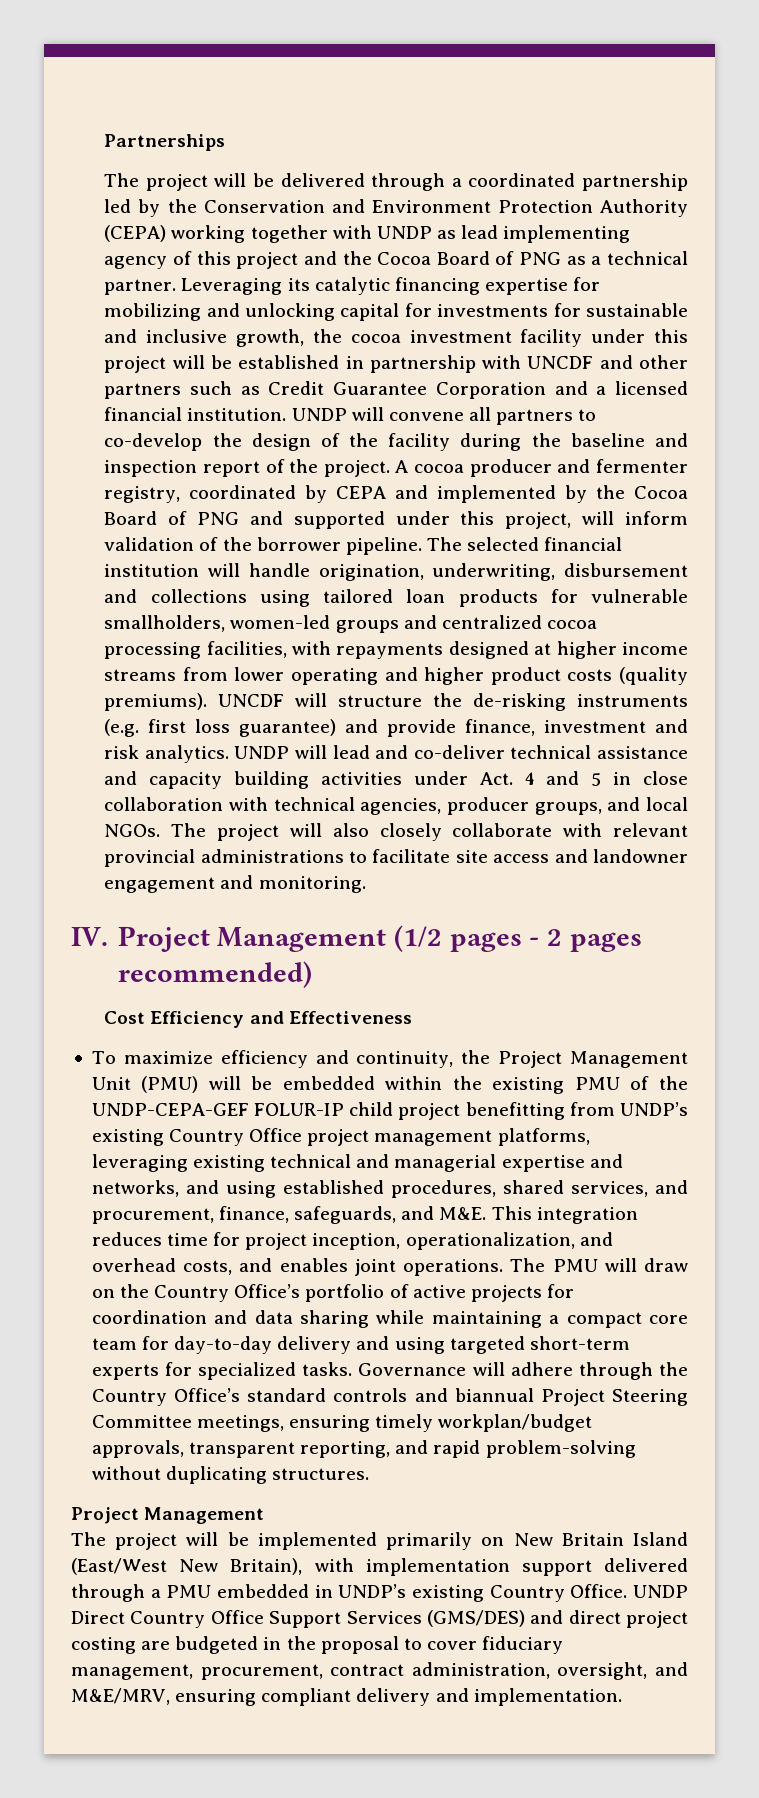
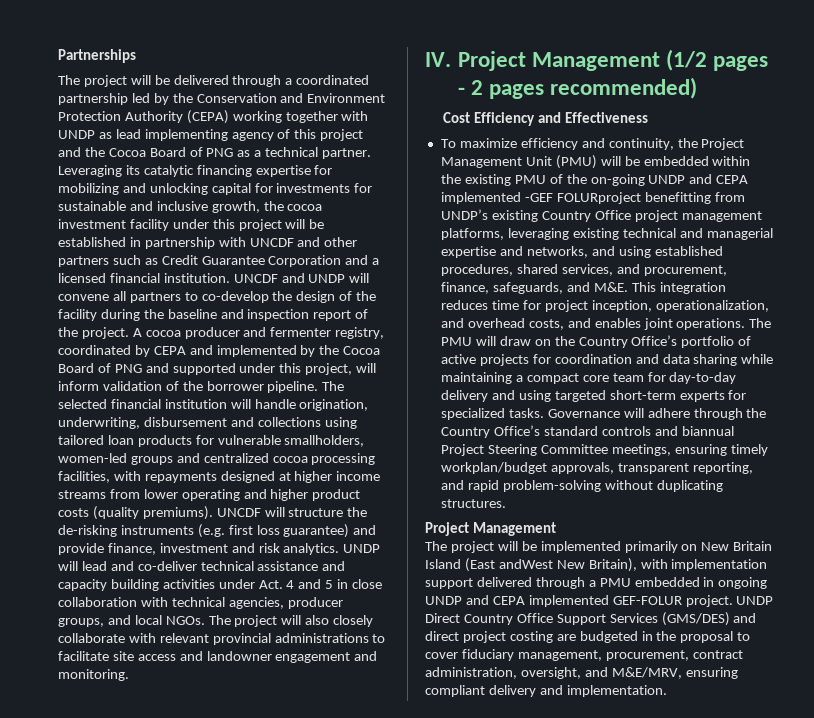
(287, 414) none -> [233,273,305,283] UNCDF and
[91,1102,461,1120] UNDP-CEPA-GEF FOLUR-IP child project -> [590,174,749,186] [440,192,641,204] on-going UNDP and CEPA implemented -GEF FOLURproject
[71,1558,167,1575] (East/West -> [464,558,553,572] (East andWest
[338,1584,628,1602] UNDP’s existing Country Office. -> [718,577,768,589] [425,595,733,607] ongoing UNDP and CEPA implemented GEF-FOLUR project.

